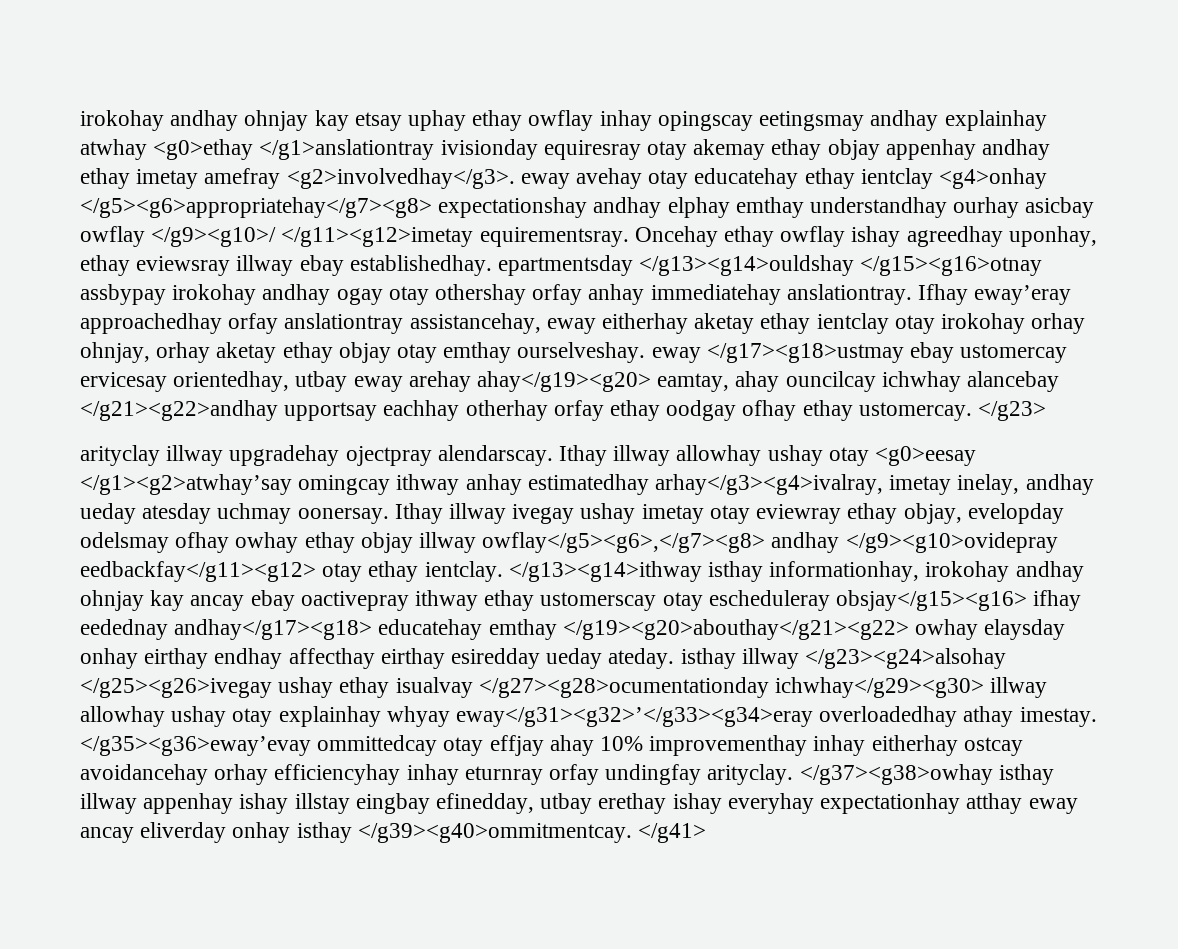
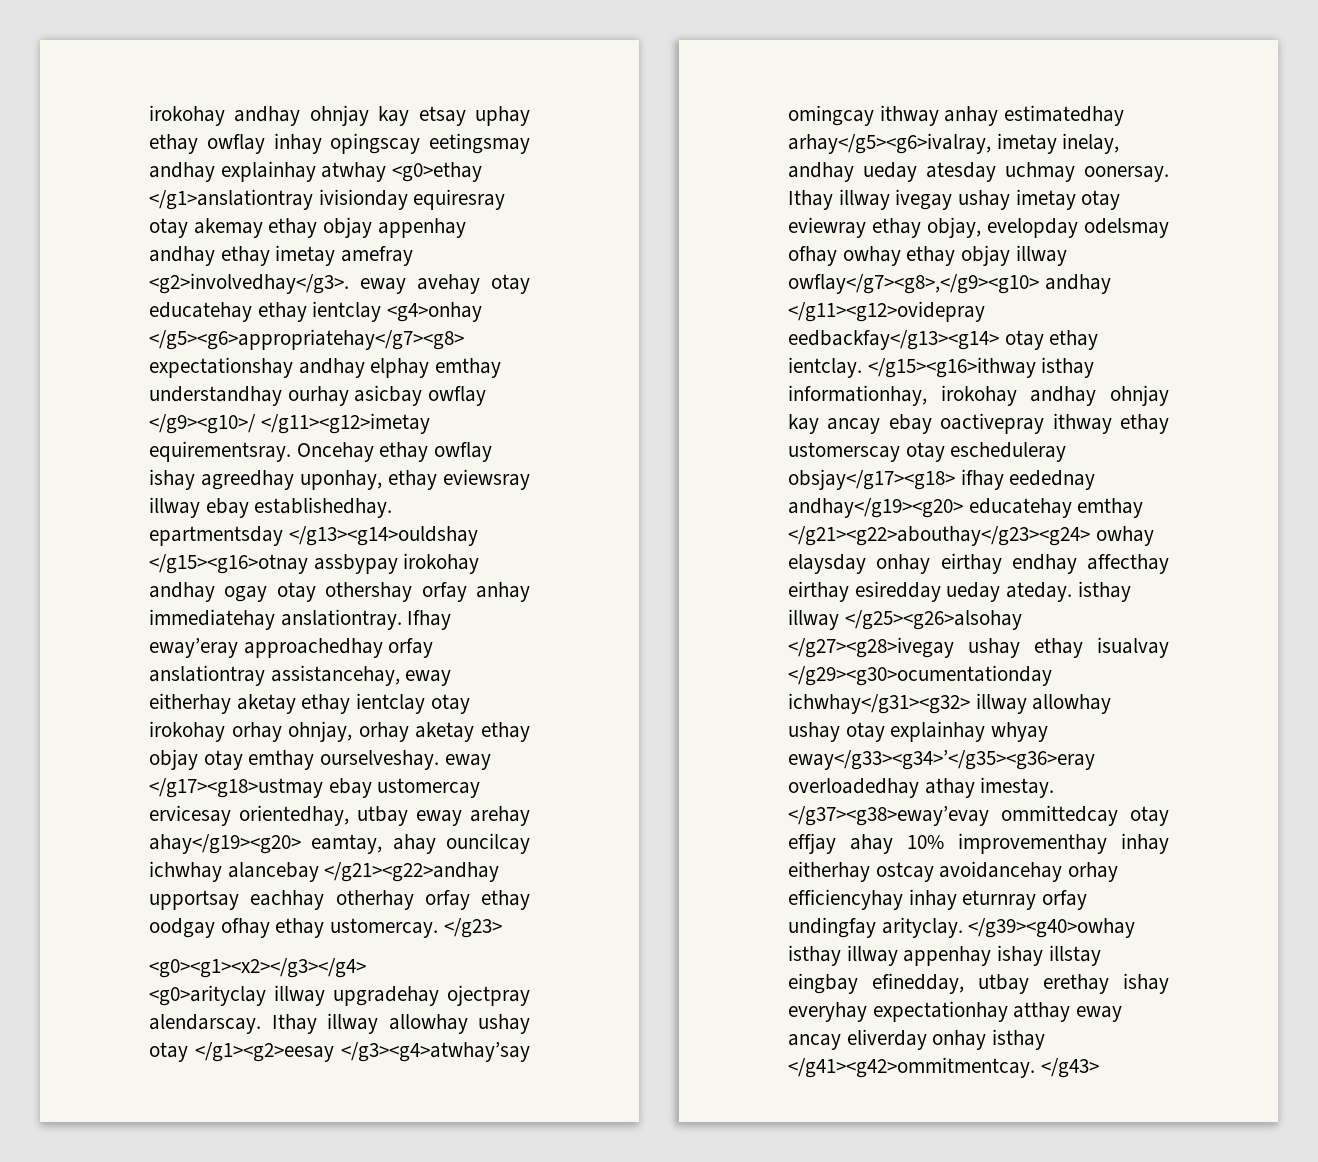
[80,445,160,466] arityclay -> [149,958,366,978] [149,985,266,1006] <g0><g1><x2></g3></g4> // <g0>arityclay
[875,446,977,466] [80,474,292,495] <g0>eesay </g1><g2>atwhay’say -> [195,1042,530,1062] </g1><g2>eesay </g3><g4>atwhay’say
[655,474,884,495] arhay</g3><g4>ivalray, -> [788,133,991,154] arhay</g5><g6>ivalray,
[482,532,1058,553] [80,561,316,582] owflay</g5><g6>,</g7><g8> andhay </g9><g10>ovidepray eedbackfay</g11><g12> -> [788,274,1111,294] [788,301,985,322] [788,330,999,350] owflay</g7><g8>,</g9><g10> andhay </g11><g12>ovidepray eedbackfay</g13><g14>
[508,561,702,582] </g13><g14>ithway -> [867,357,1036,378] </g15><g16>ithway
[836,590,1028,611] obsjay</g15><g16> -> [788,469,955,490] obsjay</g17><g18>
[174,619,373,640] andhay</g17><g18> -> [788,498,963,518] andhay</g19><g20>
[562,619,909,640] </g19><g20>abouthay</g21><g22> -> [788,526,1090,546] </g21><g22>abouthay</g23><g24>
[805,648,1007,669] [80,678,272,698] </g23><g24>alsohay </g25><g26>ivegay -> [844,610,1022,630] [788,637,954,658] </g25><g26>alsohay </g27><g28>ivegay
[478,677,985,698] </g27><g28>ocumentationday ichwhay</g29><g30> -> [788,665,1052,686] [788,693,970,714] </g29><g30>ocumentationday ichwhay</g31><g32>
[456,707,814,727] eway</g31><g32>’</g33><g34>eray -> [788,750,1095,770] eway</g33><g34>’</g35><g36>eray
[80,736,311,756] </g35><g36>eway’evay -> [788,806,989,826] </g37><g38>eway’evay
[799,764,993,785] </g37><g38>owhay -> [968,918,1136,938] </g39><g40>owhay
[357,823,707,843] </g39><g40>ommitmentcay. </g41> -> [788,1057,1099,1078] </g41><g42>ommitmentcay. </g43>

